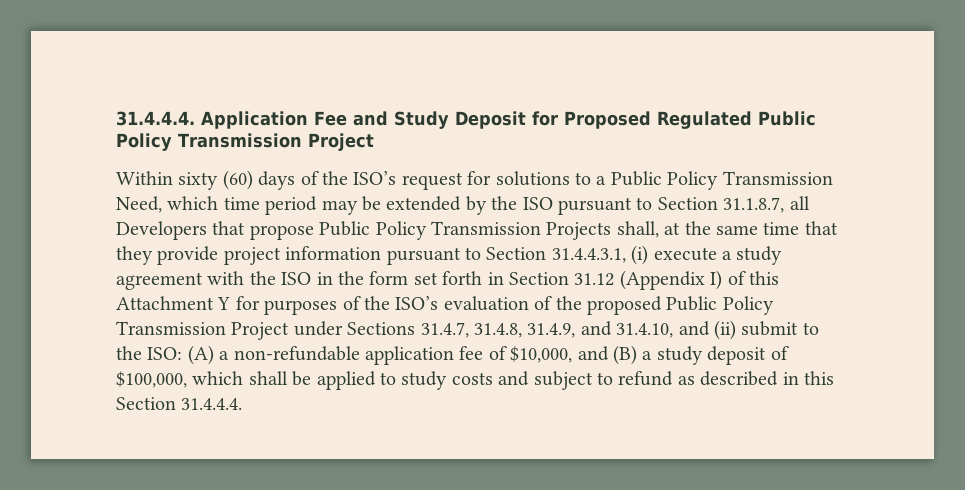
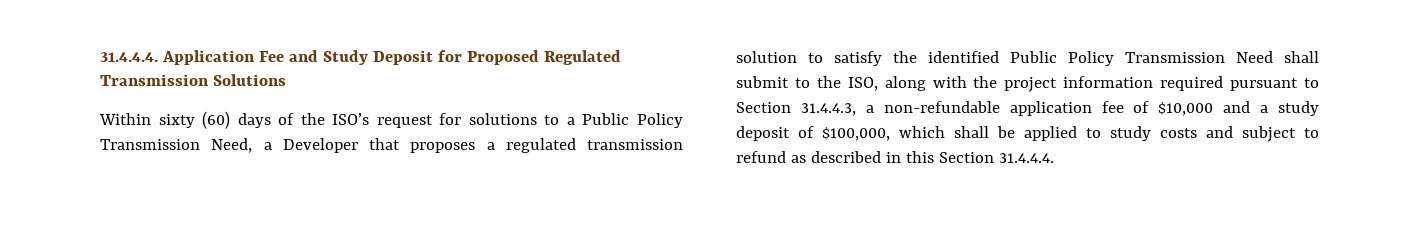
[757,111,816,126] [116,133,374,151] Public Policy Transmission Project -> [100,74,286,86] Transmission Solutions
[167,196,810,215] [116,221,838,240] [116,245,783,265] [116,270,779,290] [116,296,774,315] [116,320,819,340] [116,345,214,365] which time period may be extended by the ISO pursuant to Section 31.1.8.7, all Developers that propose Public Policy Transmission Projects shall, at the same time that they provide project information pursuant to Section 31.4.4.3.1, (i) execute a study agreement with the ISO in the form set forth in Section 31.12 (Appendix I) of this Attachment Y for purposes of the ISO’s evaluation of the proposed Public Policy Transmission Project under Sections 31.4.7, 31.4.8, 31.4.9, and 31.4.10, and (ii) submit to the ISO: (A) -> [263,138,683,153] [736,51,1319,66] [736,76,1319,92] [736,102,856,116] a Developer that proposes a regulated transmission solution to satisfy the identified Public Policy Transmission Need shall submit to the ISO, along with the project information required pursuant to Section 31.4.4.3,
[510,345,637,365] $10,000, and (B) -> [1158,101,1251,116] $10,000 and

